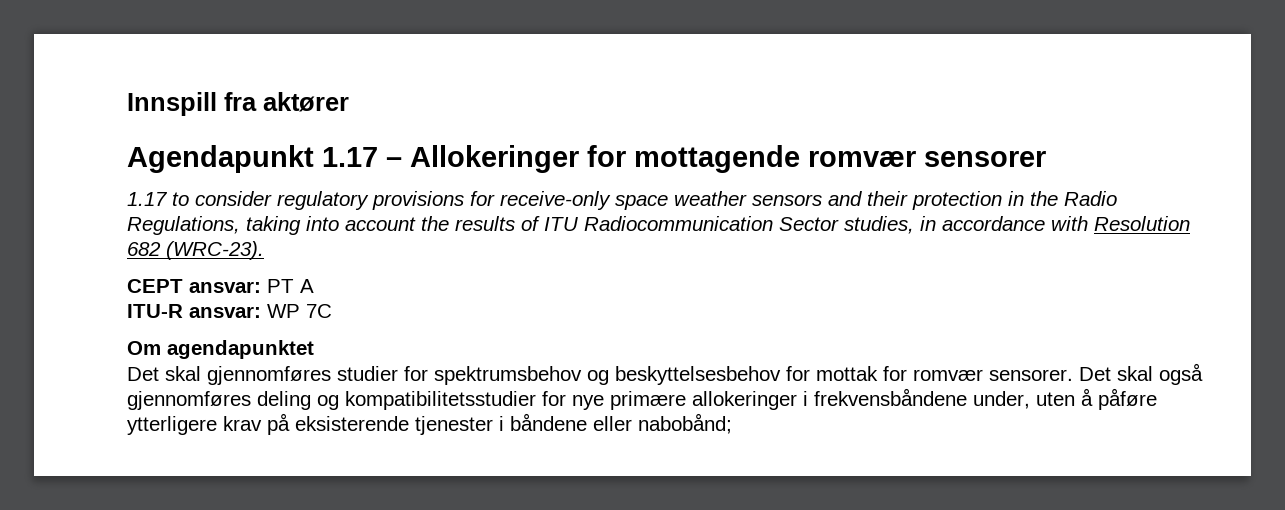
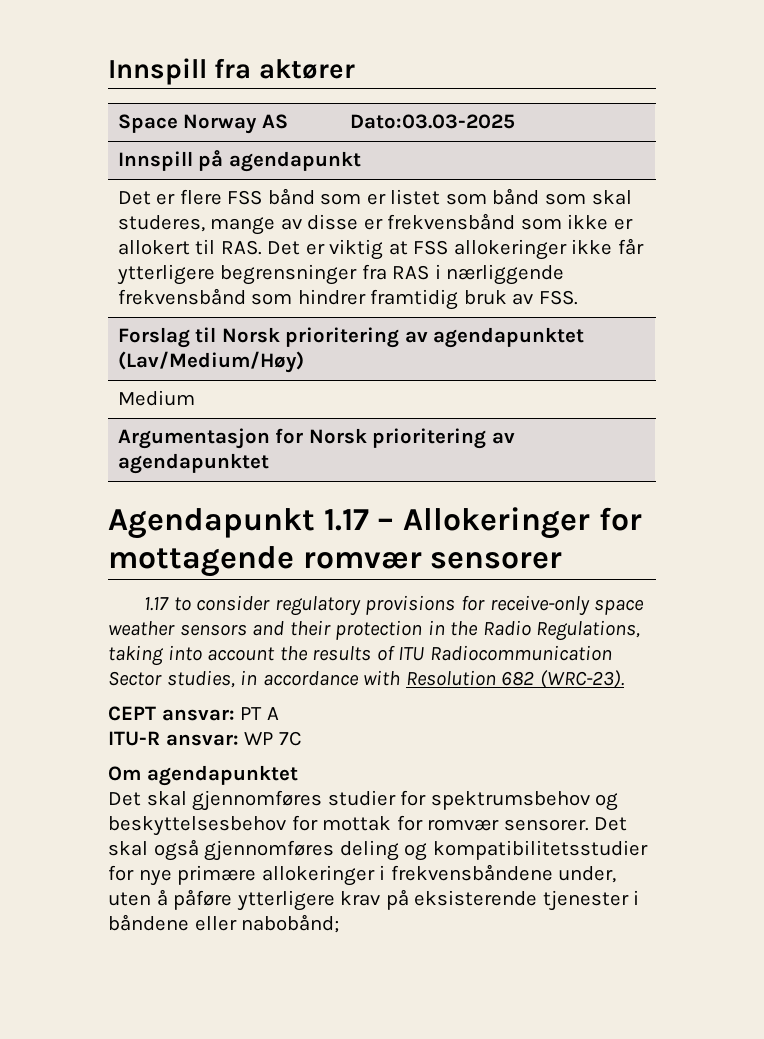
(349, 102) none -> [117,114,288,134] [349,114,515,129] [117,150,361,172] [117,188,632,205] [117,213,633,235] [117,238,645,260] [116,264,565,285] [117,288,578,310] [117,327,585,348] [117,351,304,373] [117,390,195,406] [117,428,515,449] [117,453,269,474] // Space Norway AS | Dato:03.03-2025 // Innspill på agendapunkt // Det er flere FSS bånd som er listet som bånd som skal studeres, mange av disse er frekvensbånd som ikke er allokert til RAS. Det er viktig at FSS allokeringer ikke får ytterligere begrensninger fra RAS i nærliggende frekvensbånd som hindrer framtidig bruk av FSS. // Forslag til Norsk prioritering av agendapunktet (Lav/Medium/Høy) // Medium // Argumentasjon for Norsk prioritering av agendapunktet

